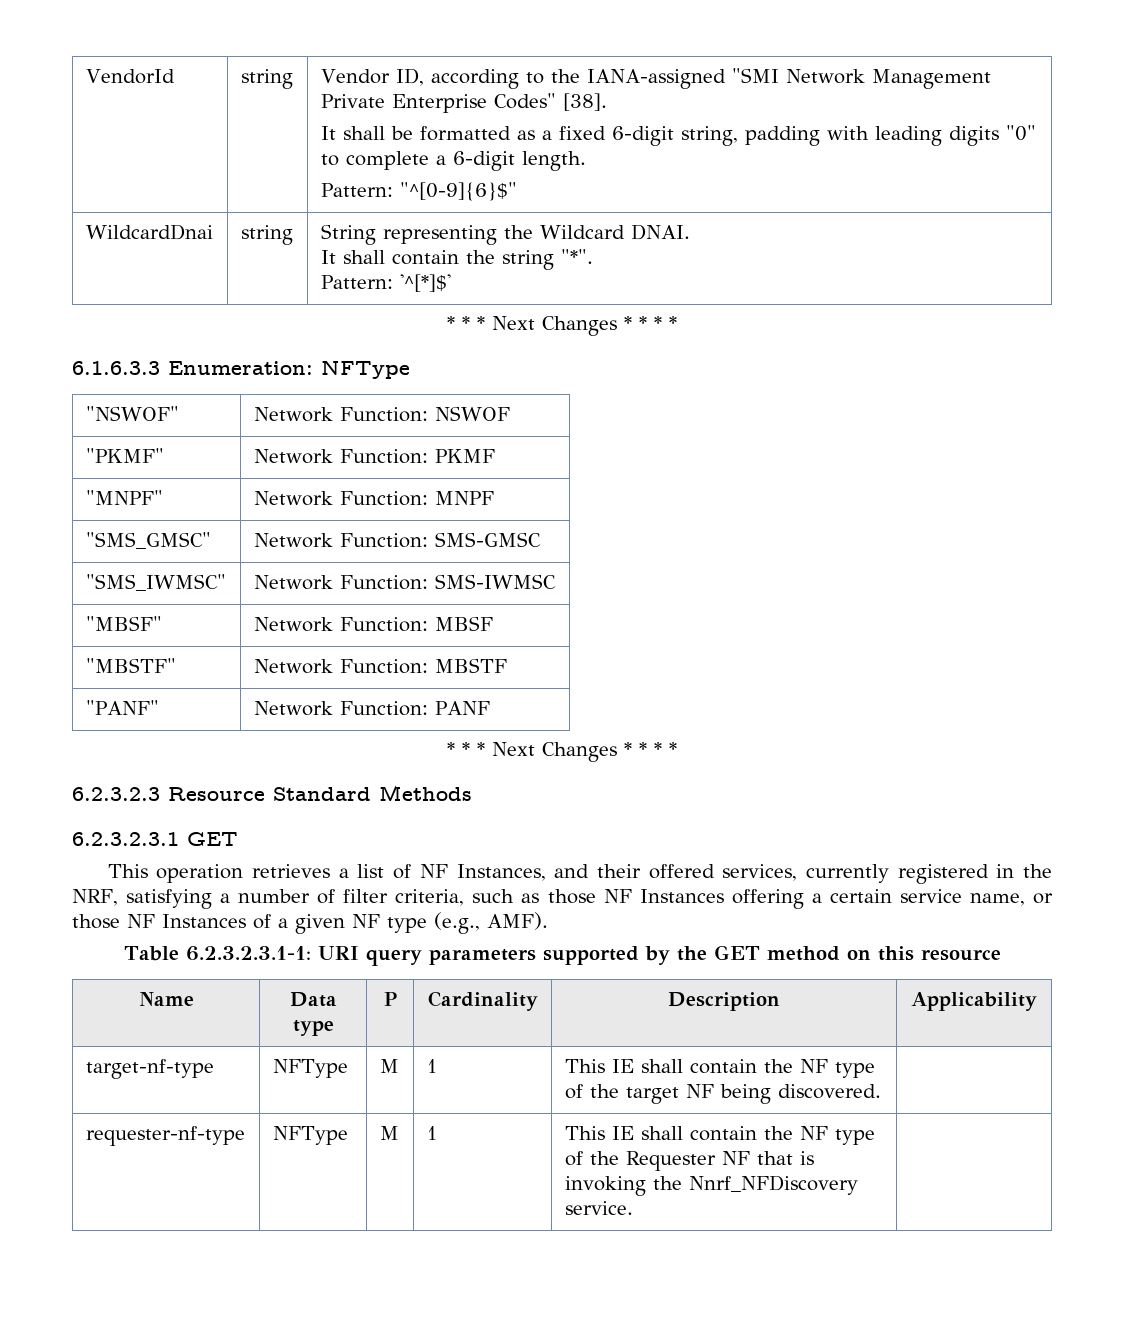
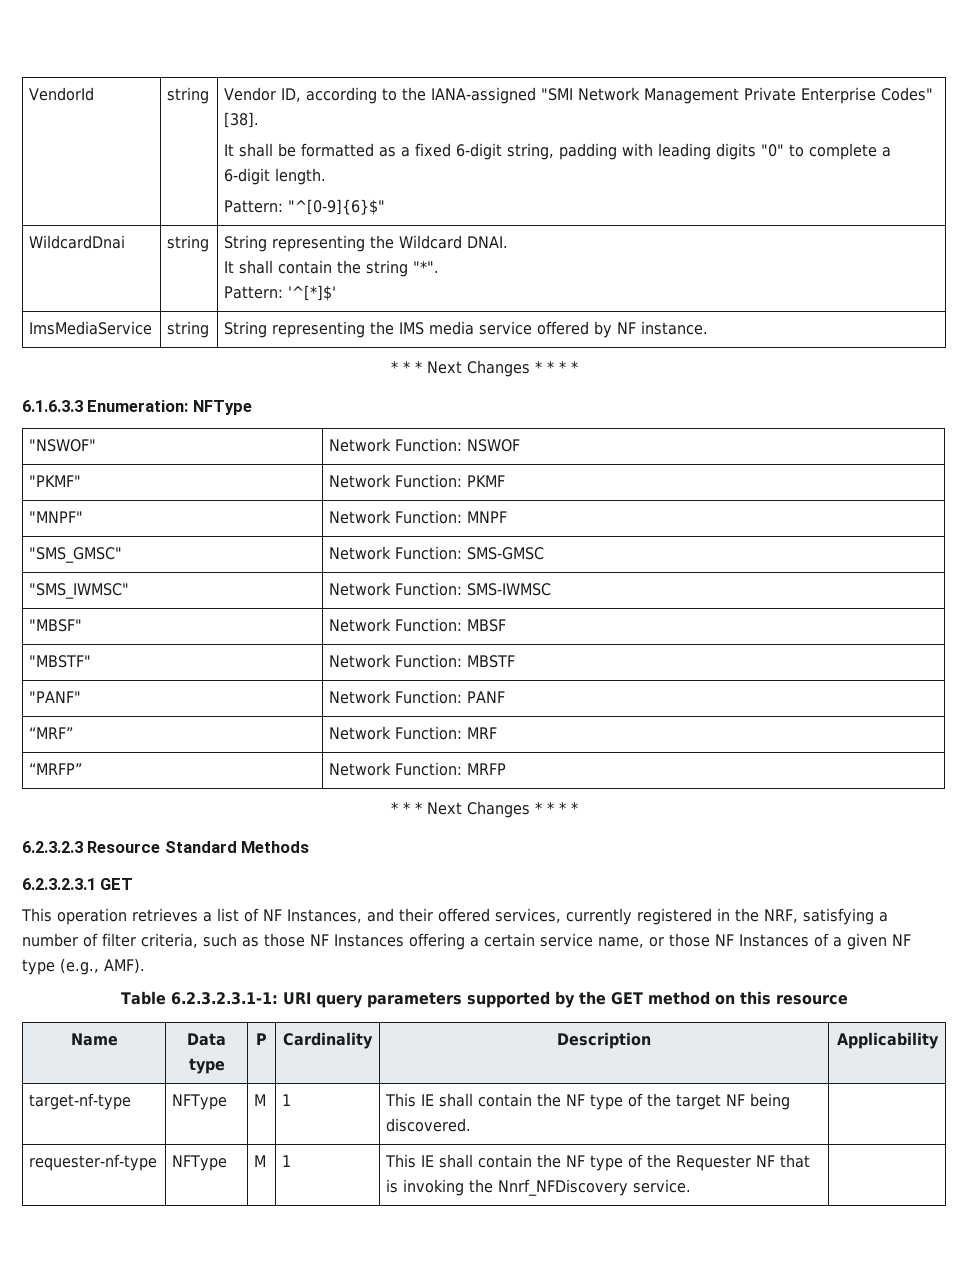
(451, 283) none -> [29,321,153,335] [167,321,210,338] [224,321,709,338] // ImsMediaService | string | String representing the IMS media service offered by NF instance.
(490, 708) none -> [29,727,74,739] [329,726,498,740] [29,763,83,775] [329,762,507,776] // “MRF” | Network Function: MRF // “MRFP” | Network Function: MRFP

